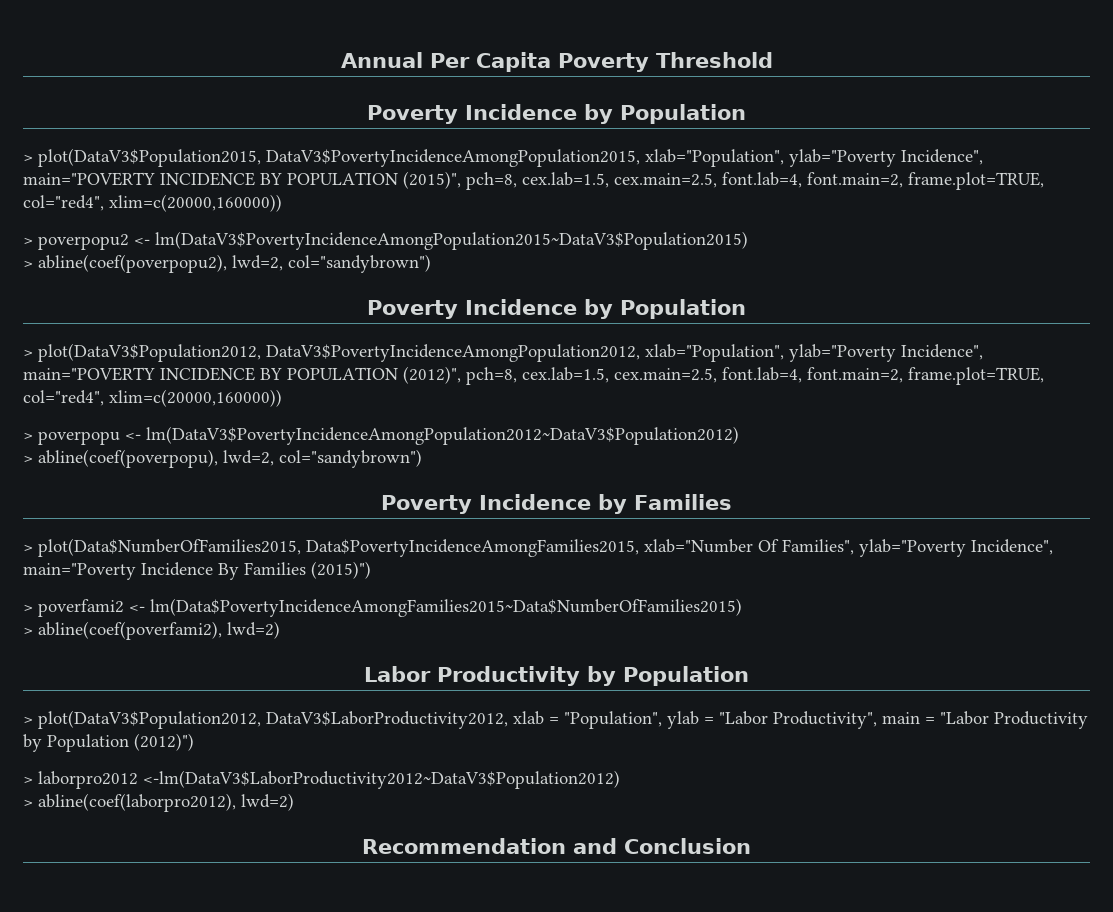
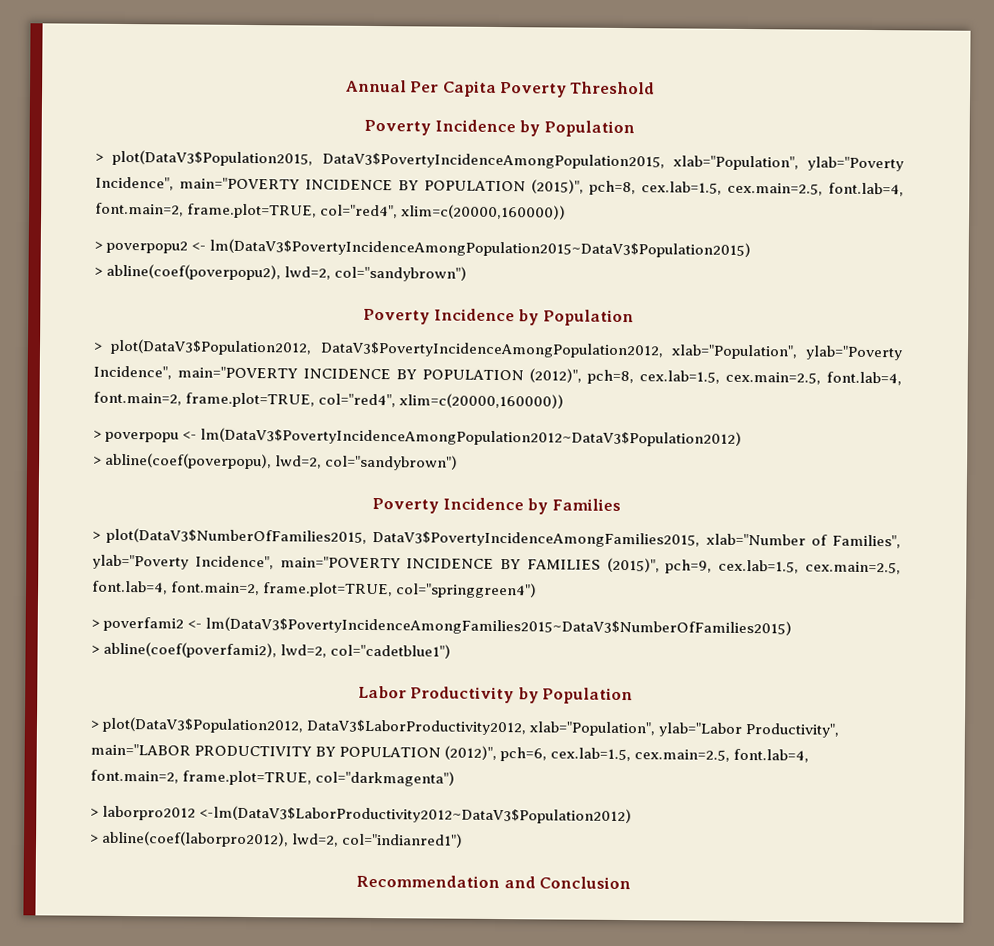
[38,538,1053,557] [23,561,371,580] plot(Data$NumberOfFamilies2015, Data$PovertyIncidenceAmongFamilies2015, xlab="Number Of Families", ylab="Poverty Incidence", main="Poverty Incidence By Families (2015)") -> [106,527,902,549] [92,554,902,575] [92,580,538,599] plot(DataV3$NumberOfFamilies2015, DataV3$PovertyIncidenceAmongFamilies2015, xlab="Number of Families", ylab="Poverty Incidence", main="POVERTY INCIDENCE BY FAMILIES (2015)", pch=9, cex.lab=1.5, cex.main=2.5, font.lab=4, font.main=2, frame.plot=TRUE, col="springgreen4")
[150,598,742,617] lm(Data$PovertyIncidenceAmongFamilies2015~Data$NumberOfFamilies2015) -> [205,616,793,637] lm(DataV3$PovertyIncidenceAmongFamilies2015~DataV3$NumberOfFamilies2015)
[227,621,280,639] lwd=2) -> [280,643,452,659] lwd=2, col="cadetblue1")
[513,711,1088,729] [23,733,194,752] xlab = "Population", ylab = "Labor Productivity", main = "Labor Productivity by Population (2012)") -> [529,721,840,738] [90,743,810,763] [90,769,456,787] xlab="Population", ylab="Labor Productivity", main="LABOR PRODUCTIVITY BY POPULATION (2012)", pch=6, cex.lab=1.5, cex.main=2.5, font.lab=4, font.main=2, frame.plot=TRUE, col="darkmagenta")
[241,793,294,811] lwd=2) -> [291,832,464,848] lwd=2, col="indianred1")

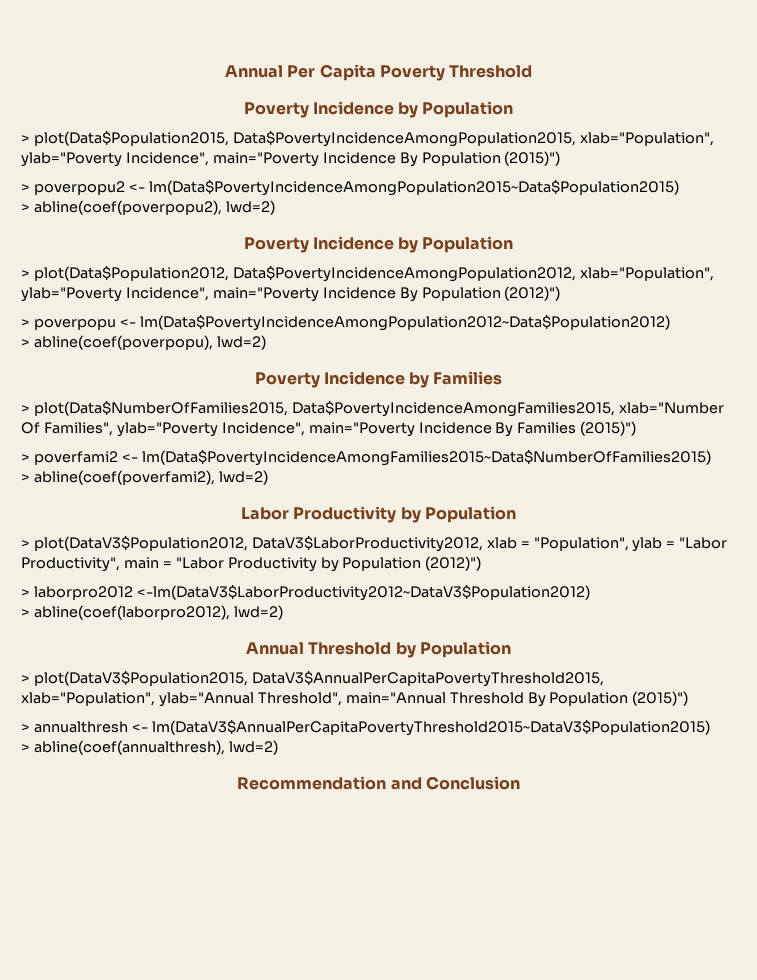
[112,149,904,172] [95,176,904,197] [95,202,567,220] plot(DataV3$Population2015, DataV3$PovertyIncidenceAmongPopulation2015, xlab="Population", ylab="Poverty Incidence", main="POVERTY INCIDENCE BY POPULATION (2015)", pch=8, cex.lab=1.5, cex.main=2.5, font.lab=4, font.main=2, frame.plot=TRUE, col="red4", xlim=c(20000,160000)) -> [33,131,714,147] [21,151,561,167] plot(Data$Population2015, Data$PovertyIncidenceAmongPopulation2015, xlab="Population", ylab="Poverty Incidence", main="Poverty Incidence By Population (2015)")
[209,238,752,259] lm(DataV3$PovertyIncidenceAmongPopulation2015~DataV3$Population2015) -> [148,180,679,196] lm(Data$PovertyIncidenceAmongPopulation2015~Data$Population2015)
[284,265,468,282] [363,308,634,327] [93,338,903,361] [93,365,902,386] [93,391,565,409] lwd=2, col="sandybrown") // Poverty Incidence by Population // > plot(DataV3$Population2012, DataV3$PovertyIncidenceAmongPopulation2012, xlab="Population", ylab="Poverty Incidence", main="POVERTY INCIDENCE BY POPULATION (2012)", pch=8, cex.lab=1.5, cex.main=2.5, font.lab=4, font.main=2, frame.plot=TRUE, col="red4", xlim=c(20000,160000)) -> [225,200,275,215] [243,236,514,253] [21,266,714,282] [21,286,561,302] lwd=2) // Poverty Incidence by Population // > plot(Data$Population2012, Data$PovertyIncidenceAmongPopulation2012, xlab="Population", ylab="Poverty Incidence", main="Poverty Incidence By Population (2012)")
[200,427,743,447] lm(DataV3$PovertyIncidenceAmongPopulation2012~DataV3$Population2012) -> [139,315,670,331] lm(Data$PovertyIncidenceAmongPopulation2012~Data$Population2012)
[275,454,459,471] lwd=2, col="sandybrown") -> [216,335,266,350] lwd=2)
[106,527,902,549] [92,554,902,575] [92,580,538,599] plot(DataV3$NumberOfFamilies2015, DataV3$PovertyIncidenceAmongFamilies2015, xlab="Number of Families", ylab="Poverty Incidence", main="POVERTY INCIDENCE BY FAMILIES (2015)", pch=9, cex.lab=1.5, cex.main=2.5, font.lab=4, font.main=2, frame.plot=TRUE, col="springgreen4") -> [33,401,724,417] [21,421,637,437] plot(Data$NumberOfFamilies2015, Data$PovertyIncidenceAmongFamilies2015, xlab="Number Of Families", ylab="Poverty Incidence", main="Poverty Incidence By Families (2015)")
[205,616,793,637] lm(DataV3$PovertyIncidenceAmongFamilies2015~DataV3$NumberOfFamilies2015) -> [141,450,711,466] lm(Data$PovertyIncidenceAmongFamilies2015~Data$NumberOfFamilies2015)
[280,643,452,659] lwd=2, col="cadetblue1") -> [218,470,268,485] lwd=2)
[529,721,840,738] [90,743,810,763] [90,769,456,787] xlab="Population", ylab="Labor Productivity", main="LABOR PRODUCTIVITY BY POPULATION (2012)", pch=6, cex.lab=1.5, cex.main=2.5, font.lab=4, font.main=2, frame.plot=TRUE, col="darkmagenta") -> [486,537,728,552] [21,556,482,572] xlab = "Population", ylab = "Labor Productivity", main = "Labor Productivity by Population (2012)")
[291,832,464,848] lwd=2, col="indianred1") -> [233,605,283,620] [246,641,511,658] [21,671,604,687] [21,691,689,707] [21,720,710,736] [21,740,278,755] lwd=2) // Annual Threshold by Population // > plot(DataV3$Population2015, DataV3$AnnualPerCapitaPovertyThreshold2015, xlab="Population", ylab="Annual Threshold", main="Annual Threshold By Population (2015)") // > annualthresh <- lm(DataV3$AnnualPerCapitaPovertyThreshold2015~DataV3$Population2015) // > abline(coef(annualthresh), lwd=2)

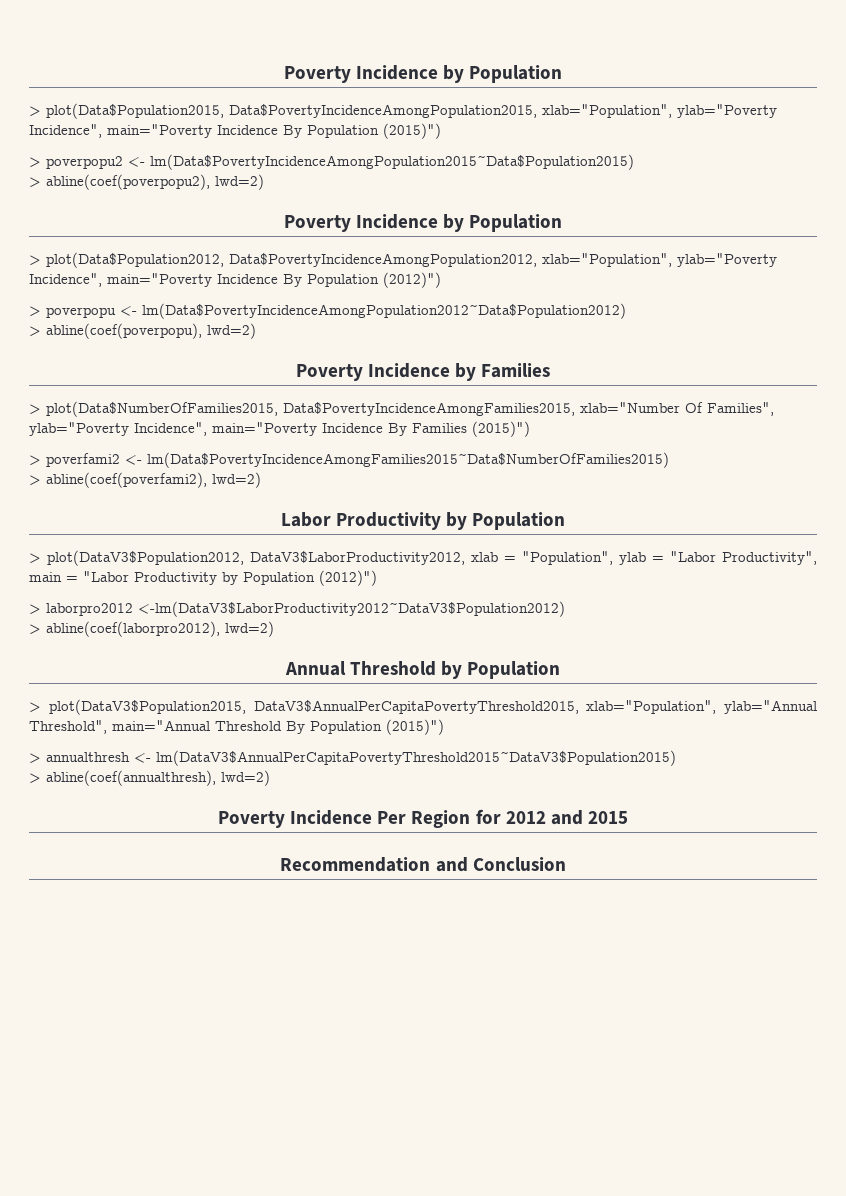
[224,64,533,81] Annual Per Capita Poverty Threshold // -> (283, 74) none
(278, 747) none -> [218,809,628,828] // Poverty Incidence Per Region for 2012 and 2015

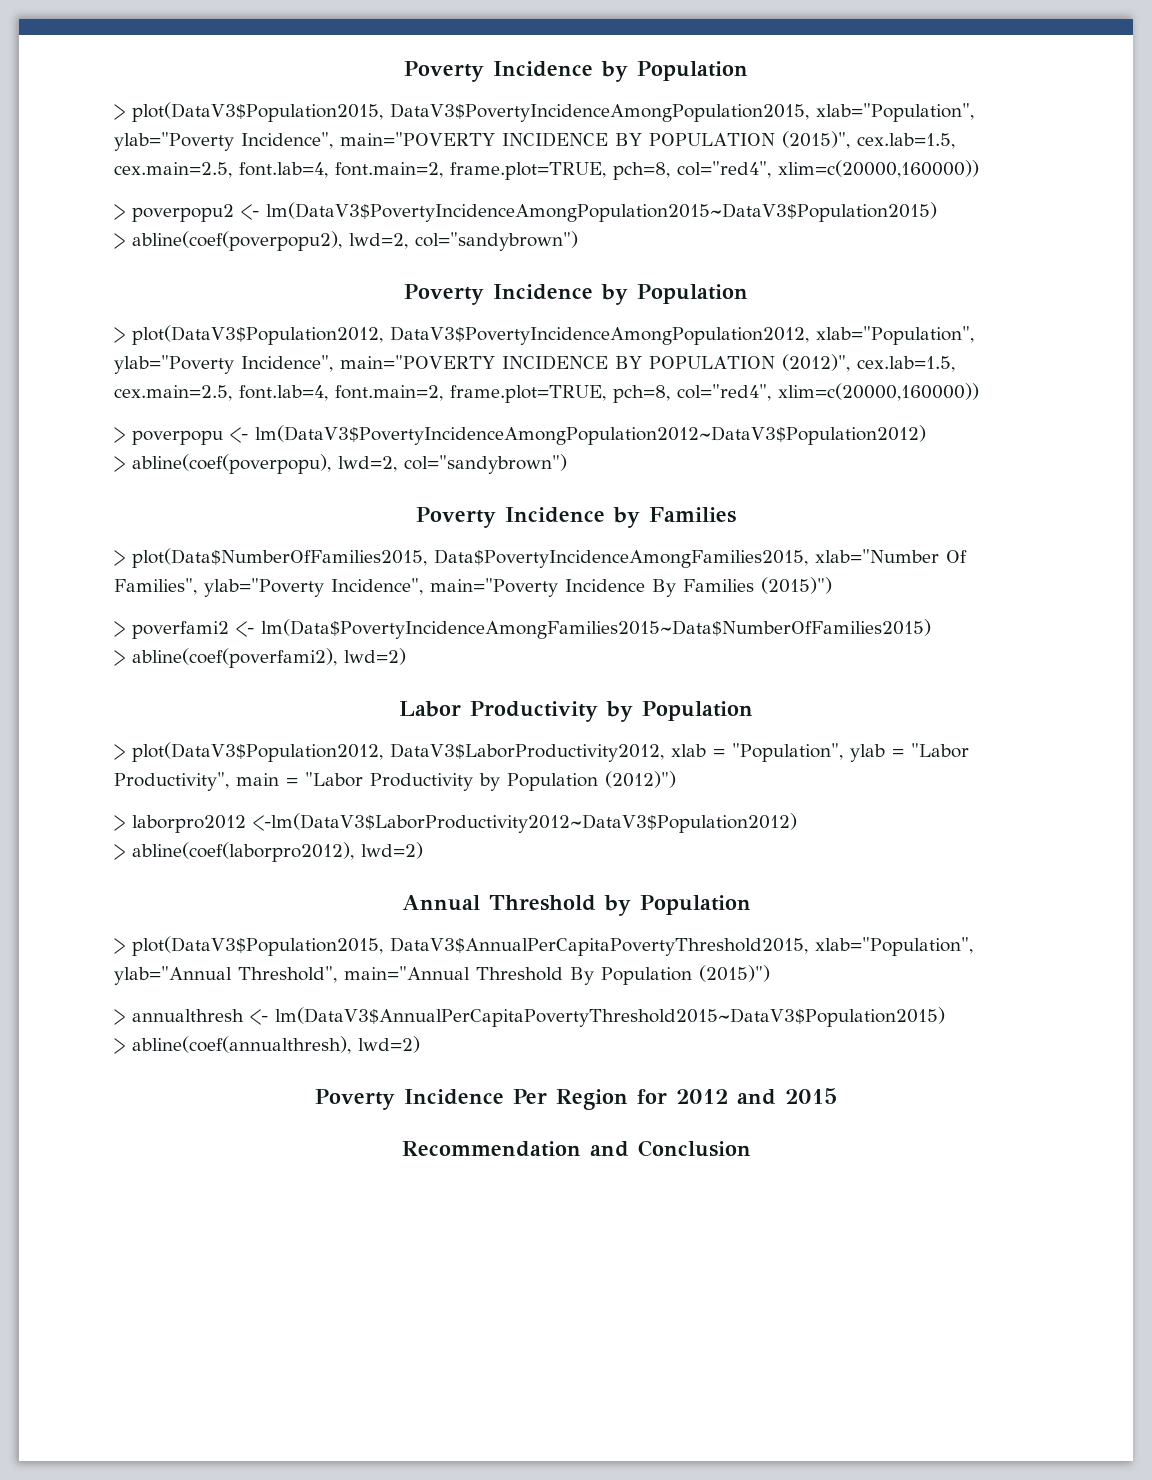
[283,65,563,83] [29,103,777,119] [29,123,441,139] Poverty Incidence by Population // > plot(Data$Population2015, Data$PovertyIncidenceAmongPopulation2015, xlab="Population", ylab="Poverty Incidence", main="Poverty Incidence By Population (2015)") -> [404,61,748,82] [114,102,974,122] [114,131,955,151] [114,160,979,180] Poverty Incidence by Population // > plot(DataV3$Population2015, DataV3$PovertyIncidenceAmongPopulation2015, xlab="Population", ylab="Poverty Incidence", main="POVERTY INCIDENCE BY POPULATION (2015)", cex.lab=1.5, cex.main=2.5, font.lab=4, font.main=2, frame.plot=TRUE, pch=8, col="red4", xlim=c(20000,160000))
[150,154,634,170] lm(Data$PovertyIncidenceAmongPopulation2015~Data$Population2015) -> [266,202,937,222] lm(DataV3$PovertyIncidenceAmongPopulation2015~DataV3$Population2015)
[215,174,264,190] [283,214,563,232] [29,252,777,268] [29,272,441,288] lwd=2) // Poverty Incidence by Population // > plot(Data$Population2012, Data$PovertyIncidenceAmongPopulation2012, xlab="Population", ylab="Poverty Incidence", main="Poverty Incidence By Population (2012)") -> [349,231,578,251] [404,284,748,305] [114,325,974,345] [114,354,955,374] [114,383,979,403] lwd=2, col="sandybrown") // Poverty Incidence by Population // > plot(DataV3$Population2012, DataV3$PovertyIncidenceAmongPopulation2012, xlab="Population", ylab="Poverty Incidence", main="POVERTY INCIDENCE BY POPULATION (2012)", cex.lab=1.5, cex.main=2.5, font.lab=4, font.main=2, frame.plot=TRUE, pch=8, col="red4", xlim=c(20000,160000))
[142,303,626,319] lm(Data$PovertyIncidenceAmongPopulation2012~Data$Population2012) -> [255,425,926,445] lm(DataV3$PovertyIncidenceAmongPopulation2012~DataV3$Population2012)
[207,323,256,339] lwd=2) -> [338,454,567,474] lwd=2, col="sandybrown")

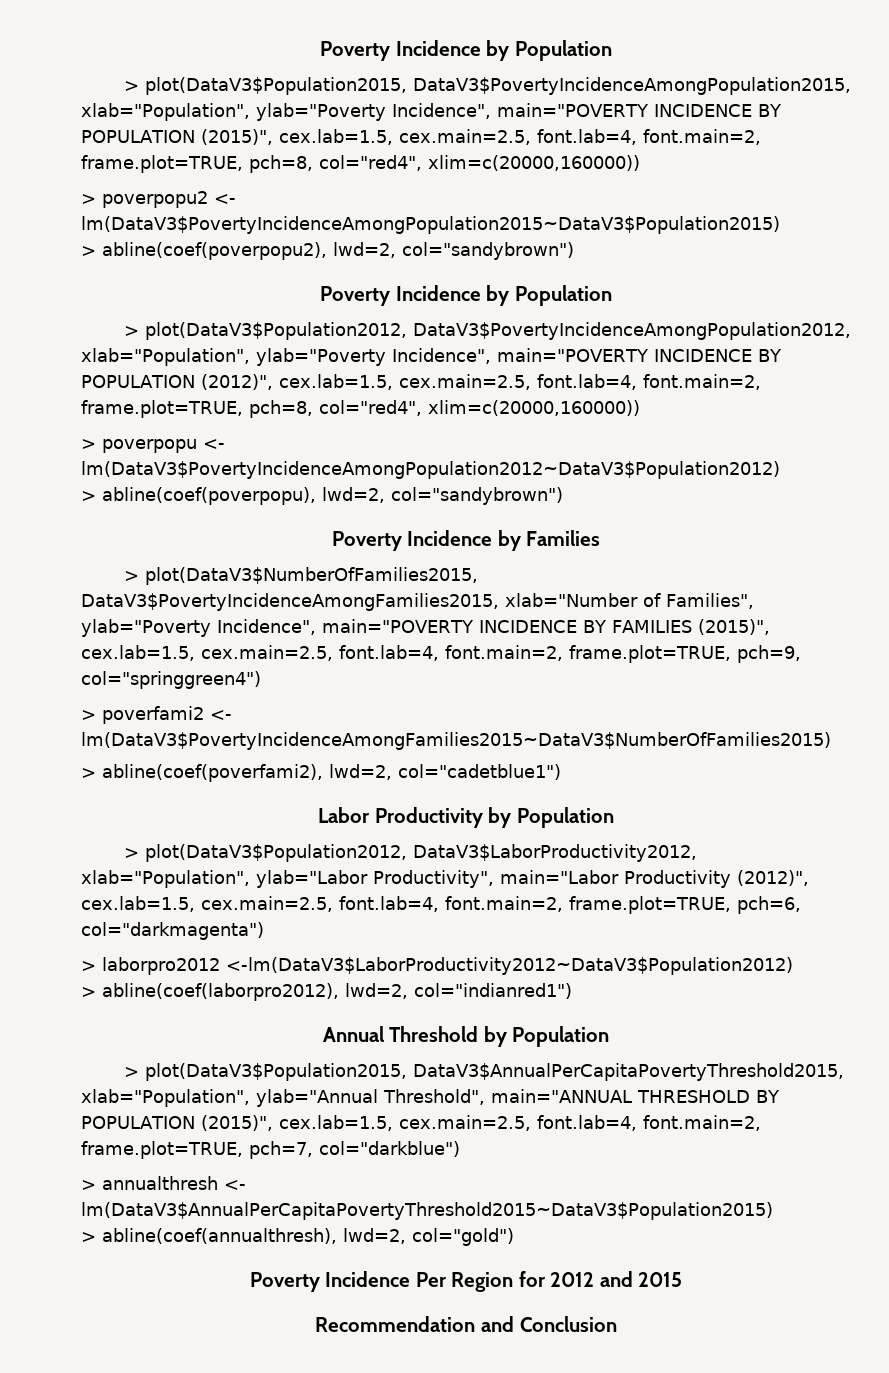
[132,548,967,568] [114,577,832,597] plot(Data$NumberOfFamilies2015, Data$PovertyIncidenceAmongFamilies2015, xlab="Number Of Families", ylab="Poverty Incidence", main="Poverty Incidence By Families (2015)") -> [144,567,478,585] [81,593,754,611] [81,619,770,637] [81,645,801,663] [81,671,261,689] plot(DataV3$NumberOfFamilies2015, DataV3$PovertyIncidenceAmongFamilies2015, xlab="Number of Families", ylab="Poverty Incidence", main="POVERTY INCIDENCE BY FAMILIES (2015)", cex.lab=1.5, cex.main=2.5, font.lab=4, font.main=2, frame.plot=TRUE, pch=9, col="springgreen4")
[261,619,931,639] lm(Data$PovertyIncidenceAmongFamilies2015~Data$NumberOfFamilies2015) -> [81,732,831,750] lm(DataV3$PovertyIncidenceAmongFamilies2015~DataV3$NumberOfFamilies2015)
[344,648,406,665] lwd=2) -> [329,764,561,780] lwd=2, col="cadetblue1")
[671,743,969,762] [114,771,676,791] xlab = "Population", ylab = "Labor Productivity", main = "Labor Productivity by Population (2012)") -> [81,870,809,888] [81,896,801,914] [81,922,264,940] xlab="Population", ylab="Labor Productivity", main="Labor Productivity (2012)", cex.lab=1.5, cex.main=2.5, font.lab=4, font.main=2, frame.plot=TRUE, pch=6, col="darkmagenta")
[361,842,423,859] lwd=2) -> [345,983,572,999] lwd=2, col="indianred1")
[344,965,770,985] main="Annual Threshold By Population (2015)") -> [491,1089,780,1103] [81,1115,761,1131] [81,1141,460,1159] main="ANNUAL THRESHOLD BY POPULATION (2015)", cex.lab=1.5, cex.main=2.5, font.lab=4, font.main=2, frame.plot=TRUE, pch=7, col="darkblue")
[358,1036,420,1053] lwd=2) -> [343,1228,514,1246] lwd=2, col="gold")

